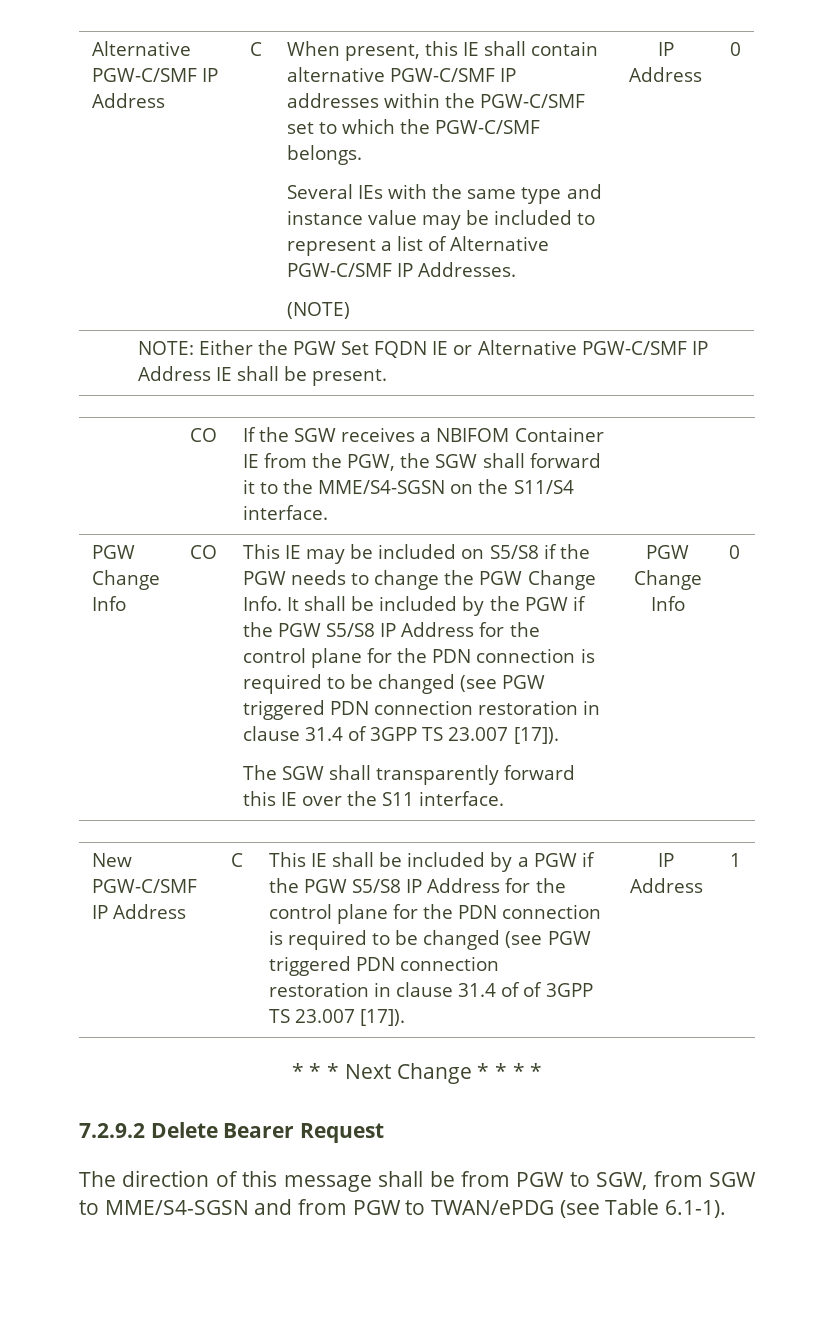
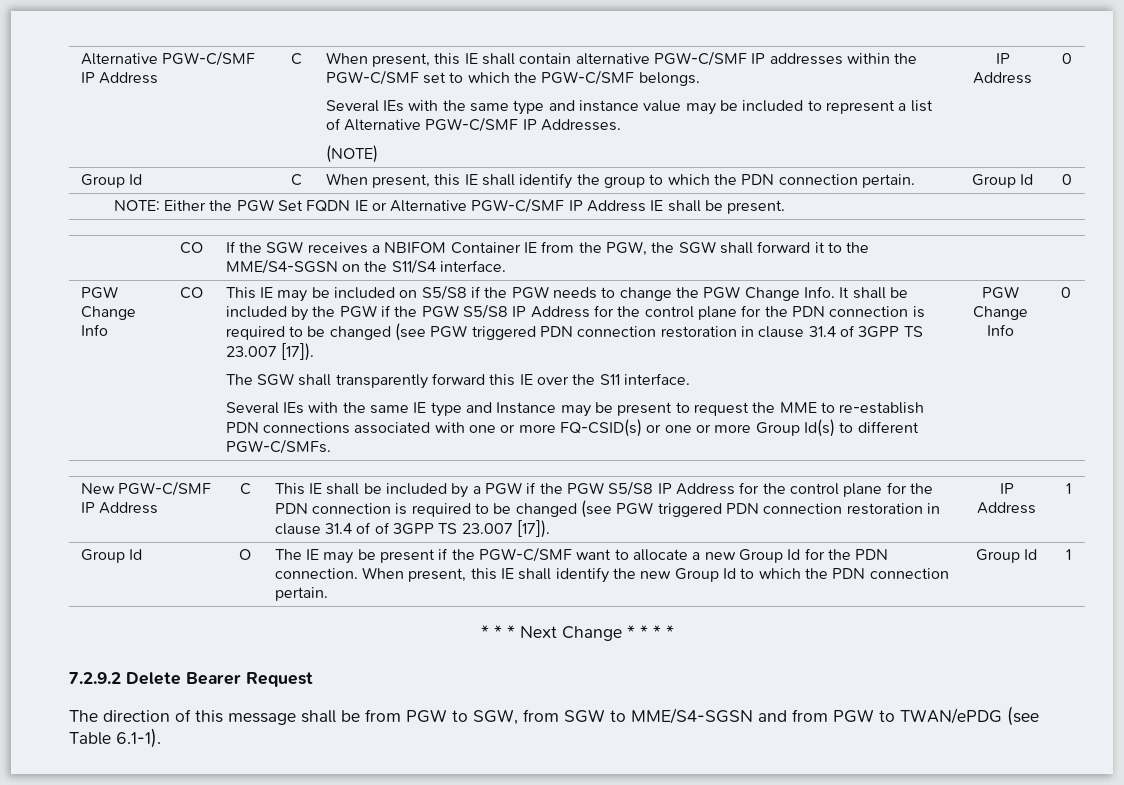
(741, 49) none -> [80,174,143,188] [291,174,302,186] [325,173,915,189] [971,174,1034,188] [1062,174,1072,185] // Group Id | C | When present, this IE shall identify the group to which the PDN connection pertain. | Group Id | 0
(505, 798) none -> [225,402,925,417] [225,419,919,437] [225,439,331,454] // Several IEs with the same IE type and Instance may be present to request the MME to re-establish PDN connections associated with one or more FQ-CSID(s) or one or more Group Id(s) to different PGW-C/SMFs.
(741, 860) none -> [80,549,143,563] [239,549,251,560] [274,547,889,564] [274,567,949,583] [274,587,328,601] [975,549,1038,563] [1065,549,1071,560] // Group Id | O | The IE may be present if the PGW-C/SMF want to allocate a new Group Id for the PDN connection. When present, this IE shall identify the new Group Id to which the PDN connection pertain. | Group Id | 1

